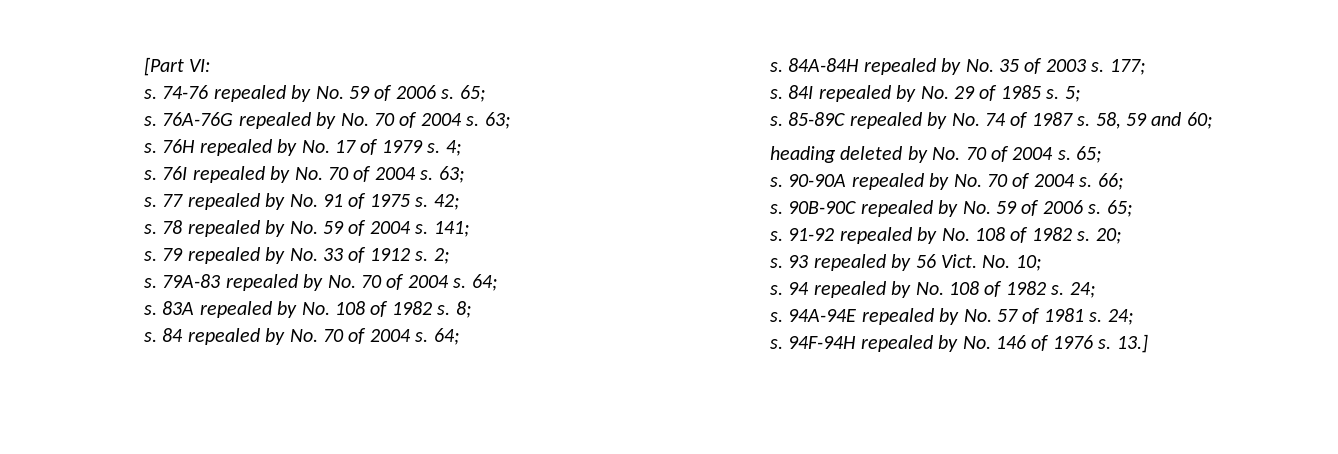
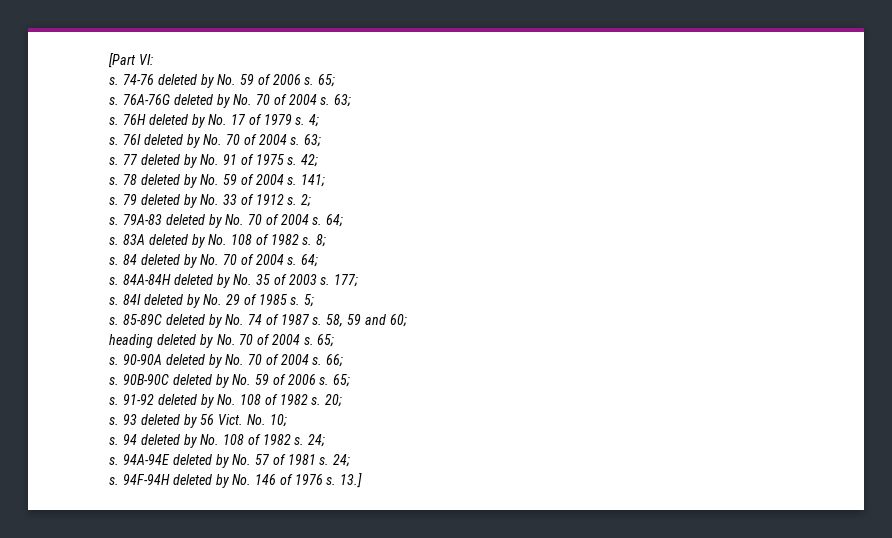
[213,85,286,102] repealed -> [157,74,197,85] deleted
[238,112,311,129] repealed -> [173,94,213,105] deleted
[199,139,272,156] repealed -> [148,114,188,125] deleted
[192,166,265,183] repealed -> [143,134,183,145] deleted
[187,193,260,210] repealed -> [140,154,180,165] deleted
[187,220,260,237] repealed -> [140,174,180,185] deleted
[187,247,260,264] repealed -> [140,194,180,205] deleted
[225,274,298,291] repealed -> [165,214,205,225] deleted
[199,301,272,318] repealed -> [148,234,188,245] deleted
[187,328,260,345] repealed -> [140,254,180,265] deleted
[863,58,936,75] repealed -> [173,274,213,285] deleted
[818,85,891,102] repealed -> [143,294,183,305] deleted
[849,112,922,129] repealed -> [165,314,205,325] deleted
[851,173,924,190] repealed -> [165,354,205,365] deleted
[860,200,933,217] repealed -> [172,374,212,385] deleted
[839,227,912,244] repealed -> [157,394,197,405] deleted
[813,254,886,271] repealed -> [140,414,180,425] deleted
[813,281,886,298] repealed -> [140,434,180,445] deleted
[861,308,934,325] repealed -> [172,454,212,465] deleted
[860,335,933,352] repealed -> [172,474,212,485] deleted

